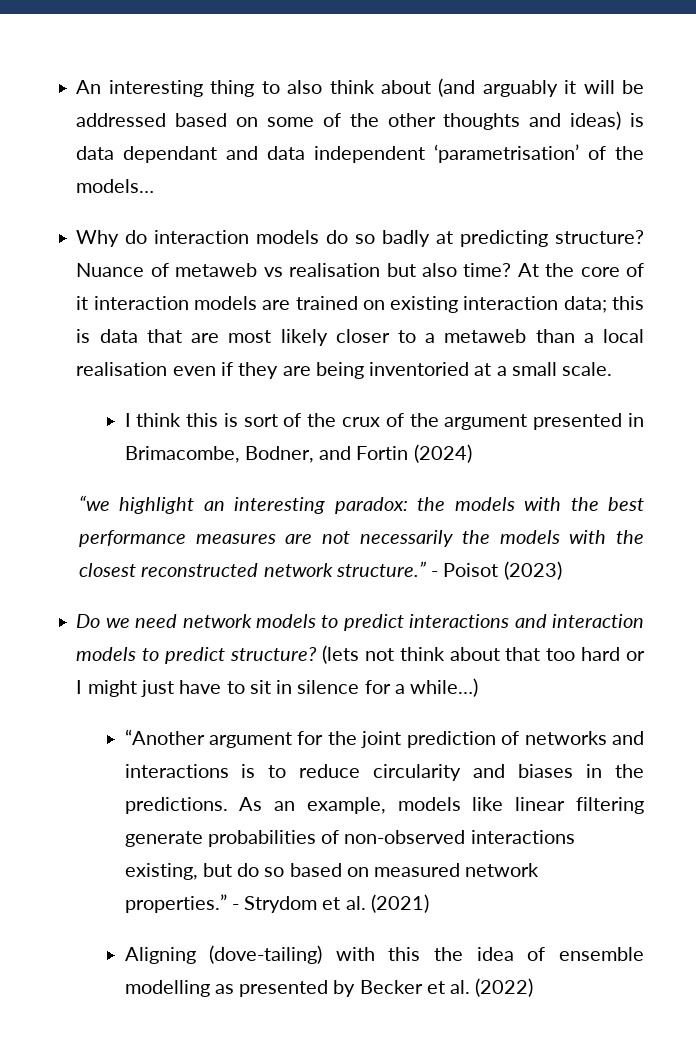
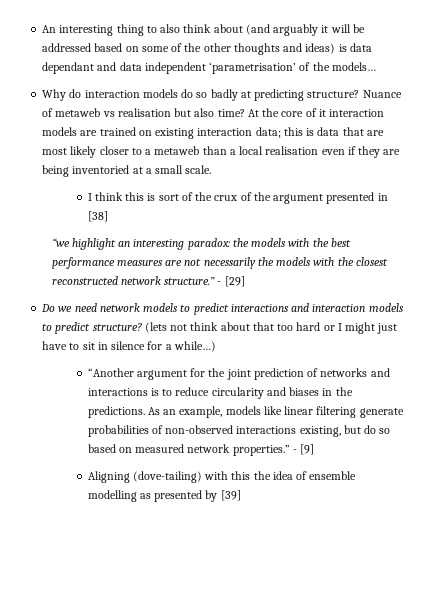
[124,444,472,463] Brimacombe, Bodner, and Fortin (2024) -> [87,211,108,222] [38]
[443,561,562,580] Poisot (2023) -> [224,276,245,287] [29]
[244,894,429,913] Strydom et al. (2021) -> [300,444,315,455] [9]
[359,978,534,997] Becker et al. (2022) -> [220,490,241,501] [39]

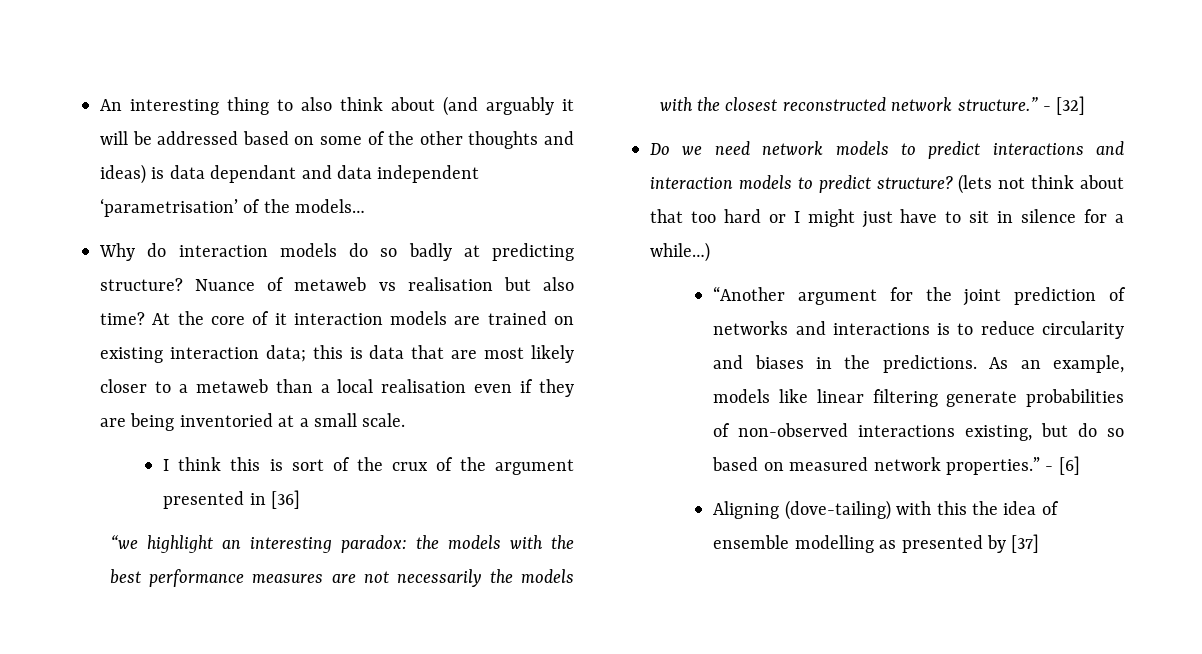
[87,211,108,222] [38] -> [271,490,301,509] [36]
[224,276,245,287] [29] -> [1056,96,1086,115] [32]
[300,444,315,455] [9] -> [1058,456,1080,475] [6]
[220,490,241,501] [39] -> [1011,534,1040,553] [37]

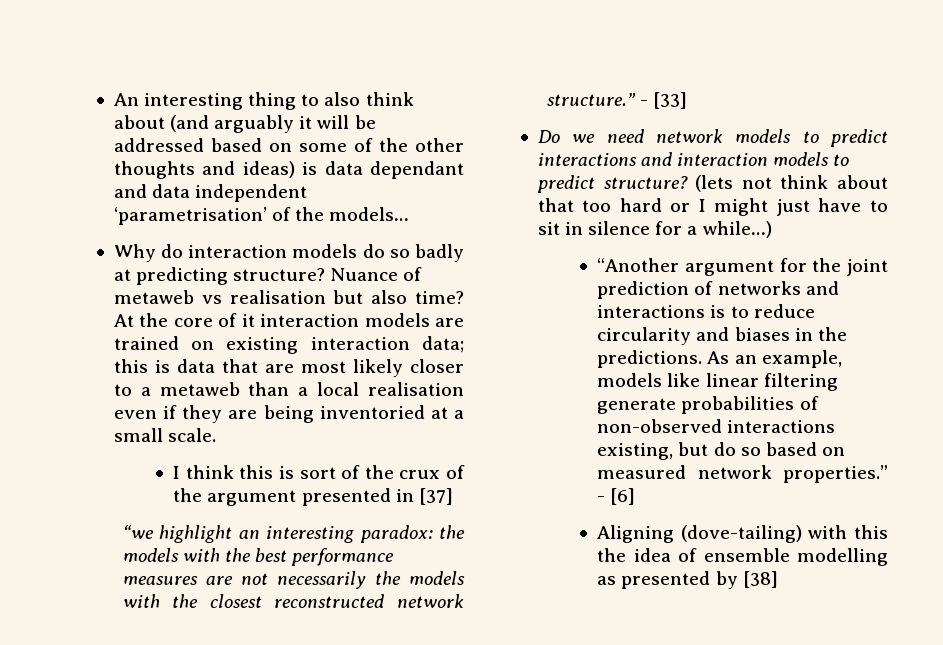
[271,490,301,509] [36] -> [418,488,453,505] [37]
[1056,96,1086,115] [32] -> [652,92,687,109] [33]
[1011,534,1040,553] [37] -> [742,571,778,588] [38]

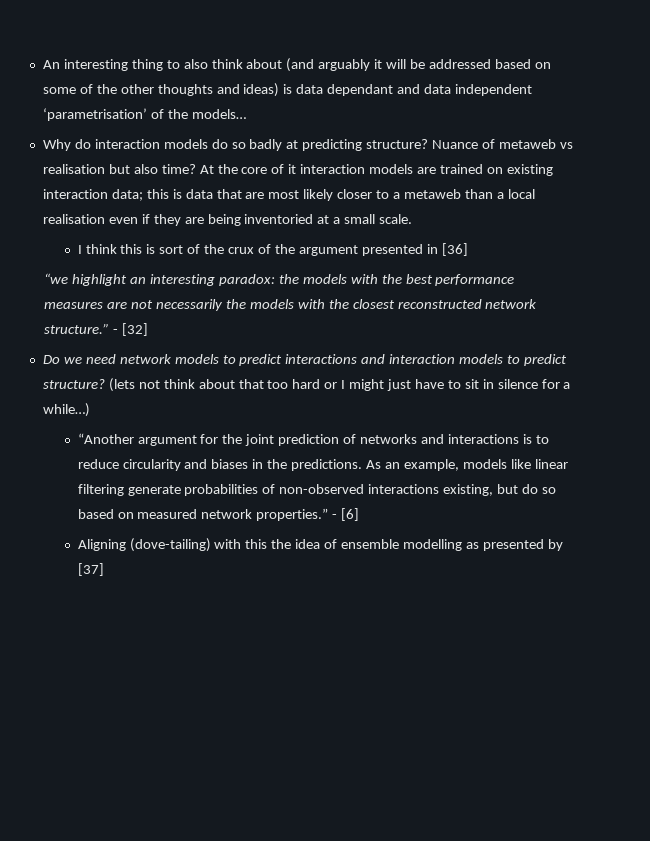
[418,488,453,505] [37] -> [441,243,468,256] [36]
[652,92,687,109] [33] -> [122,323,149,336] [32]
[742,571,778,588] [38] -> [77,563,104,576] [37]

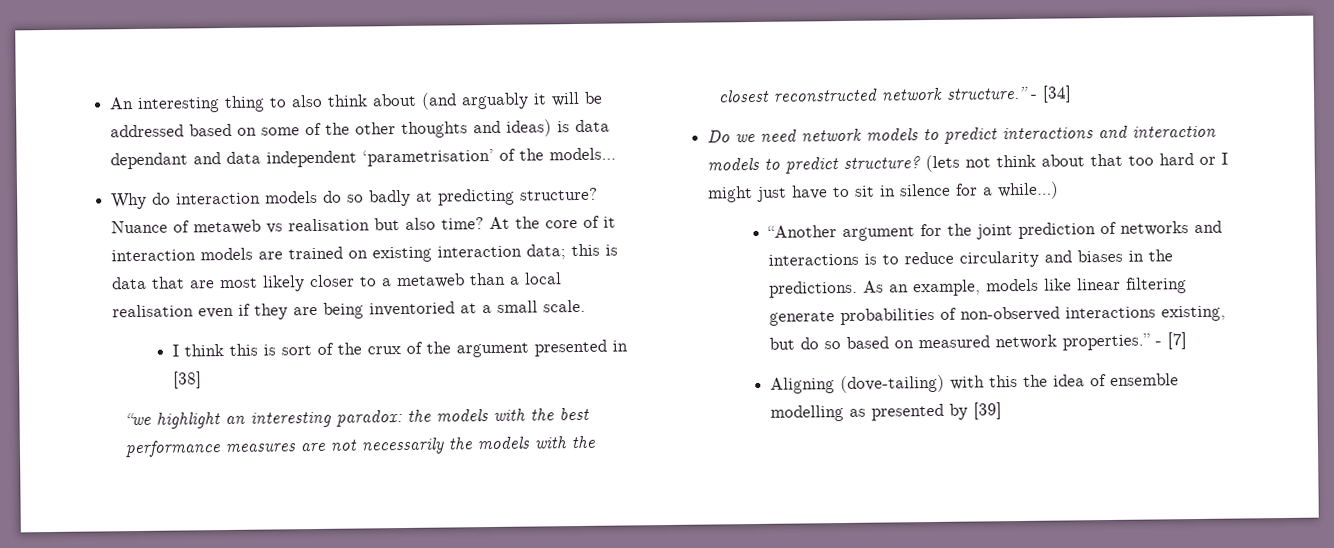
[441,243,468,256] [36] -> [172,371,202,389] [38]
[122,323,149,336] [32] -> [1041,85,1072,103] [34]
[341,508,360,521] [6] -> [1166,332,1187,350] [7]
[77,563,104,576] [37] -> [972,402,1002,420] [39]

